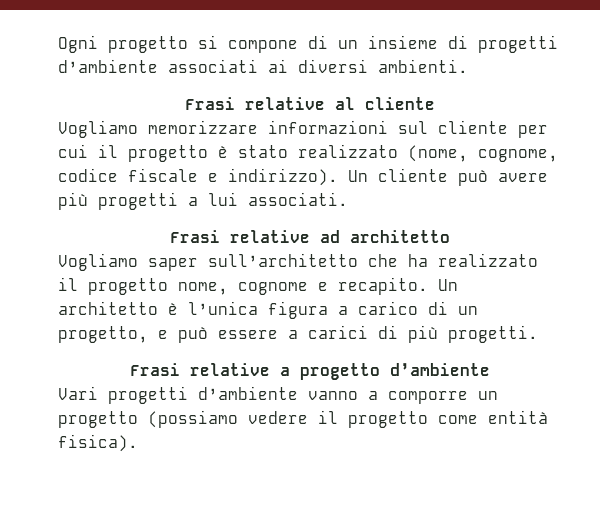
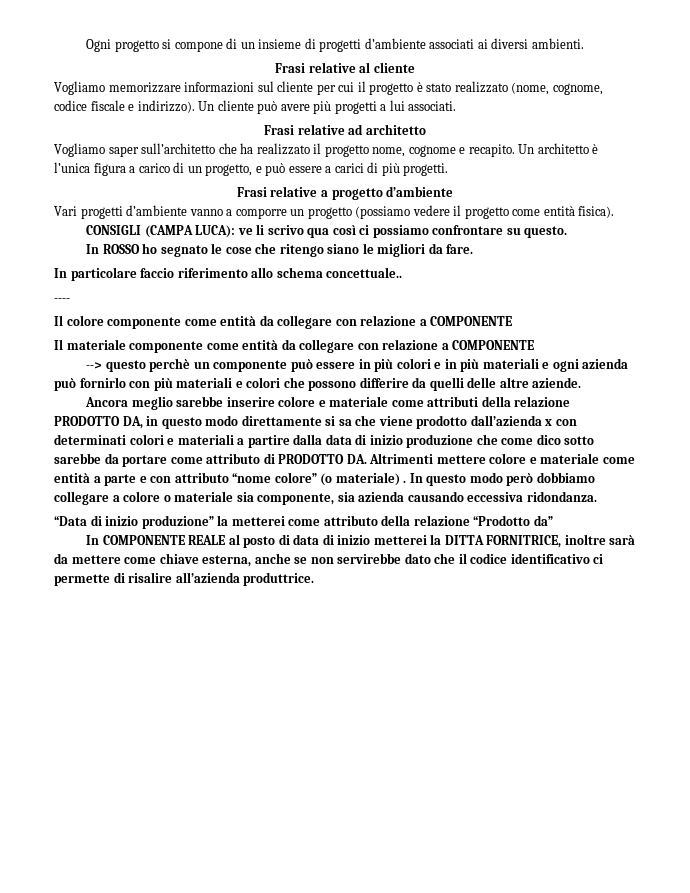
(138, 443) none -> [86,224,568,238] [86,243,474,257] [54,267,403,281] [54,298,70,302] [54,315,513,329] [54,339,535,353] [86,358,629,372] [54,377,582,391] [85,396,571,410] [54,415,577,429] [54,434,595,448] [54,453,635,467] [54,472,595,486] [54,491,597,505] [54,515,553,529] [86,534,636,548] [54,553,604,567] [54,572,315,586] // CONSIGLI (CAMPA LUCA): ve li scrivo qua così ci possiamo confrontare su questo. // In ROSSO ho segnato le cose che ritengo siano le migliori da fare. // In particolare faccio riferimento allo schema concettuale.. // ---- // Il colore componente come entità da collegare con relazione a COMPONENTE // Il materiale componente come entità da collegare con relazione a COMPONENTE // --> questo perchè un componente può essere in più colori e in più materiali e ogni azienda può fornirlo con più materiali e colori che possono differire da quelli delle altre aziende. // Ancora meglio sarebbe inserire colore e materiale come attributi della relazione PRODOTTO DA, in questo modo direttamente si sa che viene prodotto dall’azienda x con determinati colori e materiali a partire dalla data di inizio produzione che come dico sotto sarebbe da portare come attributo di PRODOTTO DA. Altrimenti mettere colore e materiale come entità a parte e con attributo “nome colore” (o materiale) . In questo modo però dobbiamo collegare a colore o materiale sia componente, sia azienda causando eccessiva ridondanza. // “Data di inizio produzione” la metterei come attributo della relazione “Prodotto da” // In COMPONENTE REALE al posto di data di inizio metterei la DITTA FORNITRICE, inoltre sarà da mettere come chiave esterna, anche se non servirebbe dato che il codice identificativo ci permette di risalire all’azienda produttrice.

